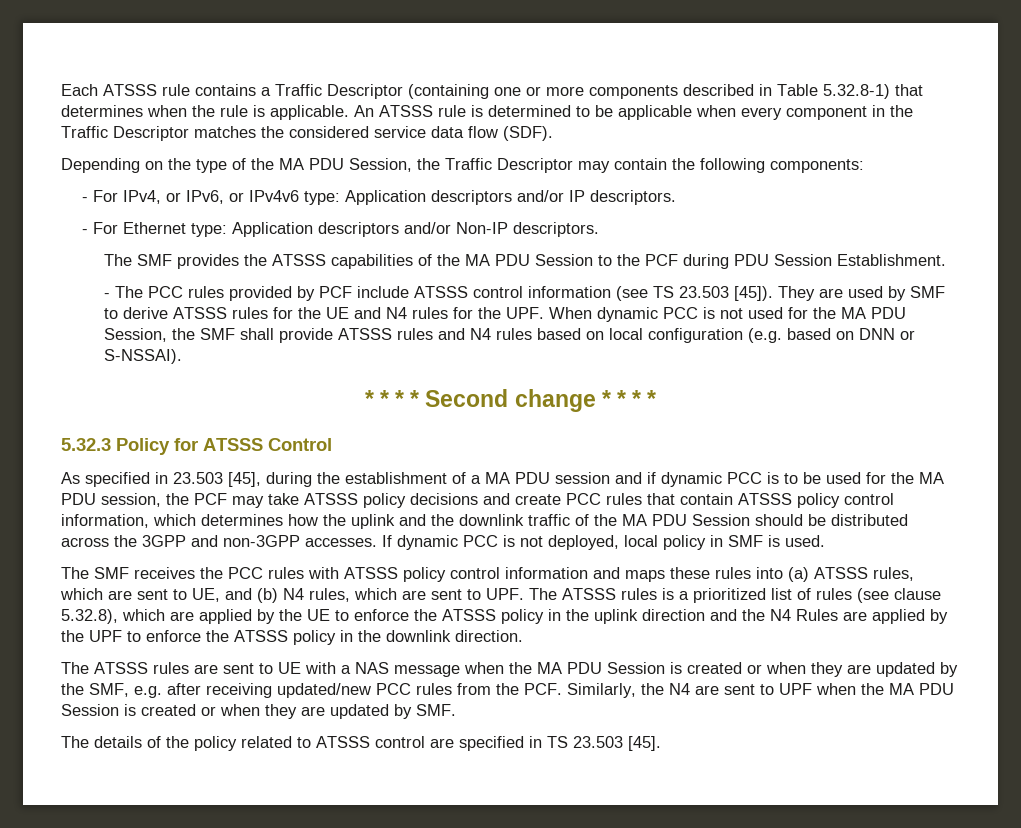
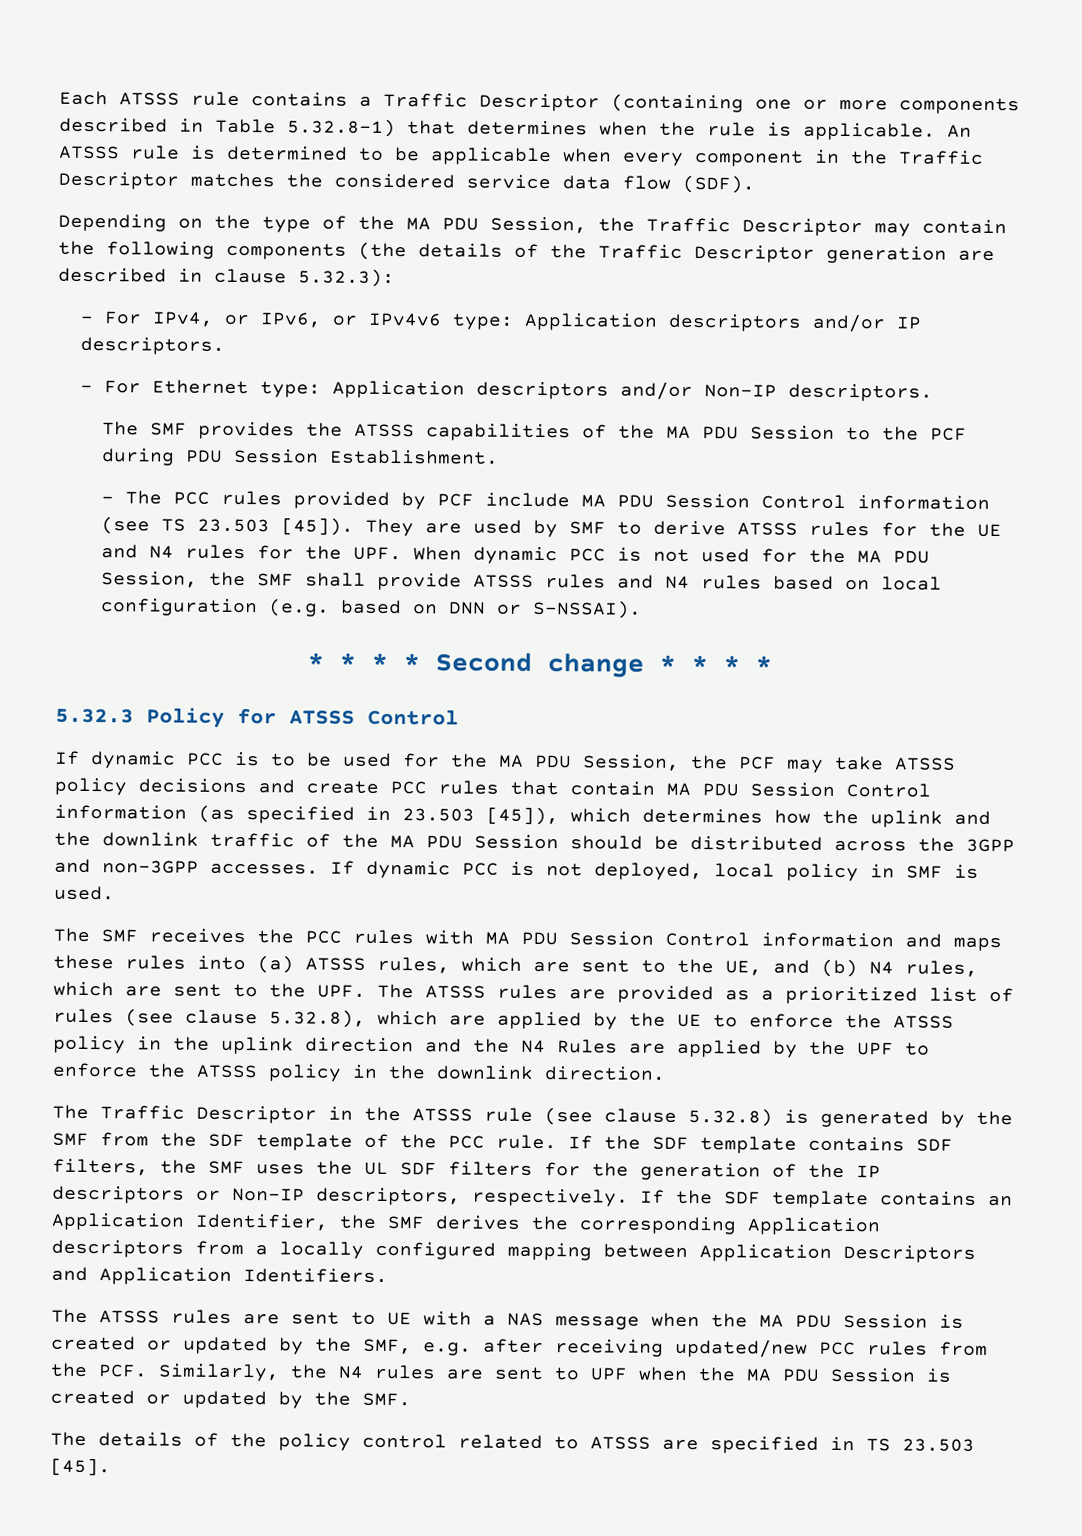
[770,159,864,173] components: -> [226,241,995,264] [58,267,395,288] components (the details of the Traffic Descriptor generation are described in clause 5.32.3):
[413,286,523,298] ATSSS control -> [581,493,847,510] MA PDU Session Control
[61,472,656,487] As specified in 23.503 [45], during the establishment of a MA PDU session and if -> [55,750,80,765] If
[101,493,161,507] session, -> [582,754,680,771] Session,
[738,493,894,508] [61,514,149,528] ATSSS policy control information, -> [666,782,931,798] [54,804,559,826] MA PDU Session Control information (as specified in 23.503 [45]),
[344,567,500,582] ATSSS policy control -> [485,931,750,947] MA PDU Session Control
(187, 594) none -> [677,958,714,974] the
(481, 594) none -> [269,983,306,998] the
[662,588,674,600] is -> [569,985,750,1004] are provided as
(523, 636) none -> [52,1104,1013,1128] [52,1132,953,1154] [52,1158,881,1181] [52,1185,1013,1209] [51,1212,881,1236] [51,1239,976,1263] [51,1266,388,1285] // The Traffic Descriptor in the ATSSS rule (see clause 5.32.8) is generated by the SMF from the SDF template of the PCC rule. If the SDF template contains SDF filters, the SMF uses the UL SDF filters for the generation of the IP descriptors or Non-IP descriptors, respectively. If the SDF template contains an Application Identifier, the SMF derives the corresponding Application descriptors from a locally configured mapping between Application Descriptors and Application Identifiers.
[766,662,871,677] when they are -> (172, 1345) none
(690, 689) none -> [374,1364,436,1380] rules
[220,704,412,719] when they are updated by -> [182,1390,351,1409] updated by the
(237, 743) none -> [362,1433,447,1449] control
[375,736,425,748] control -> (651, 1443) none

